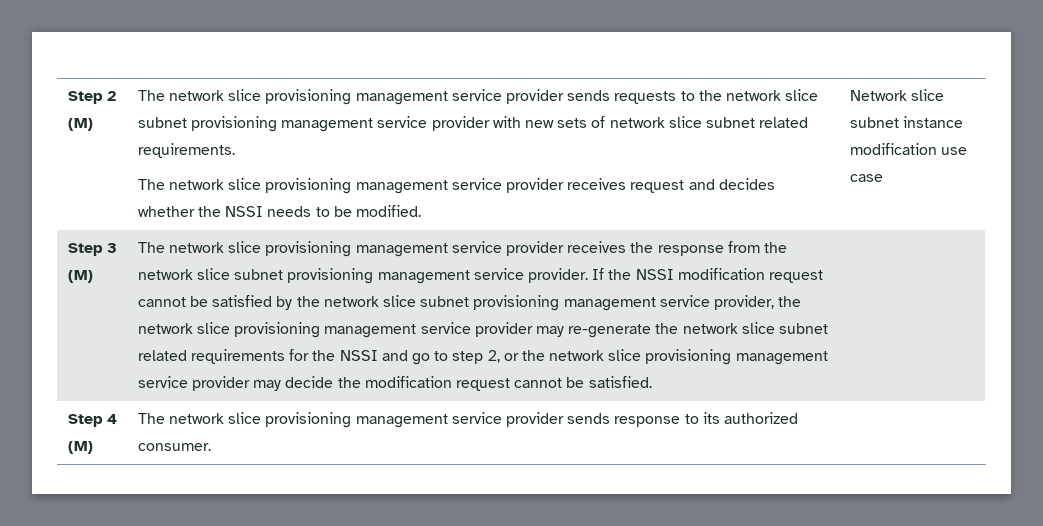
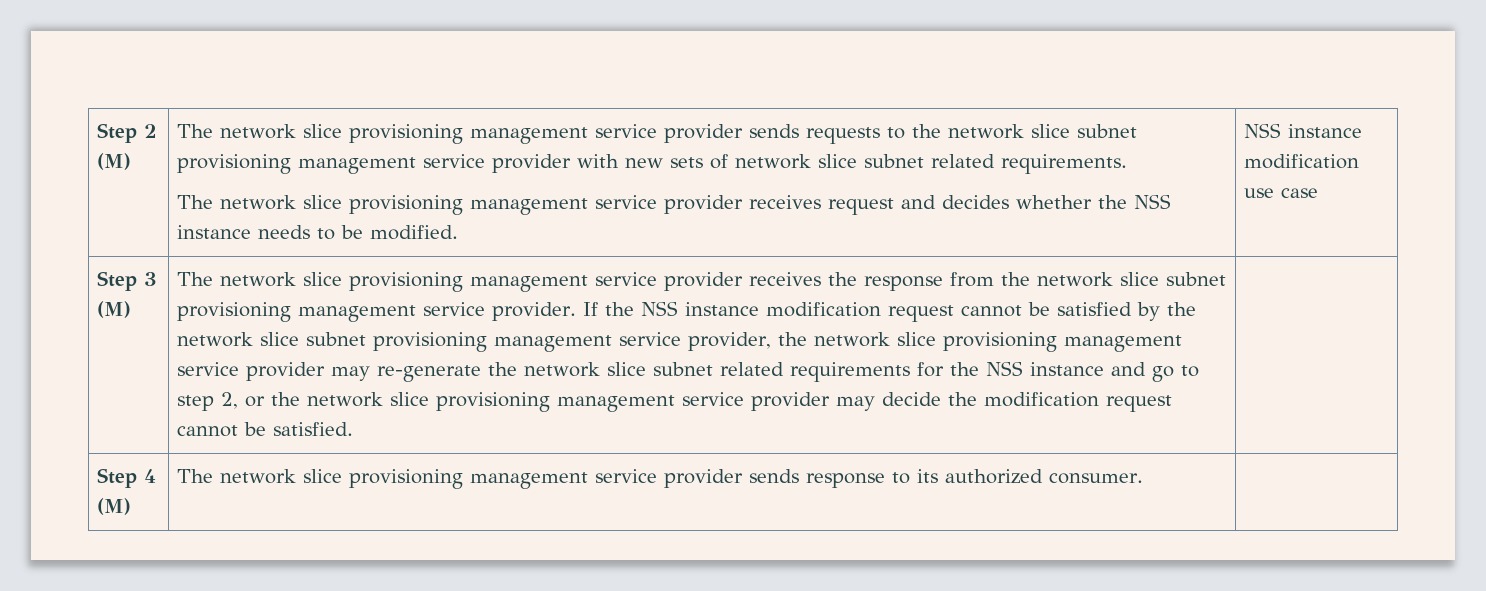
[225,206,264,217] NSSI -> [1133,194,1171,209] [176,225,251,239] NSS instance
[849,89,945,101] [849,117,899,128] Network slice subnet -> [1243,123,1281,138] NSS
[635,269,674,280] NSSI -> [640,301,759,316] NSS instance
[339,350,378,361] NSSI -> [985,361,1104,376] NSS instance

